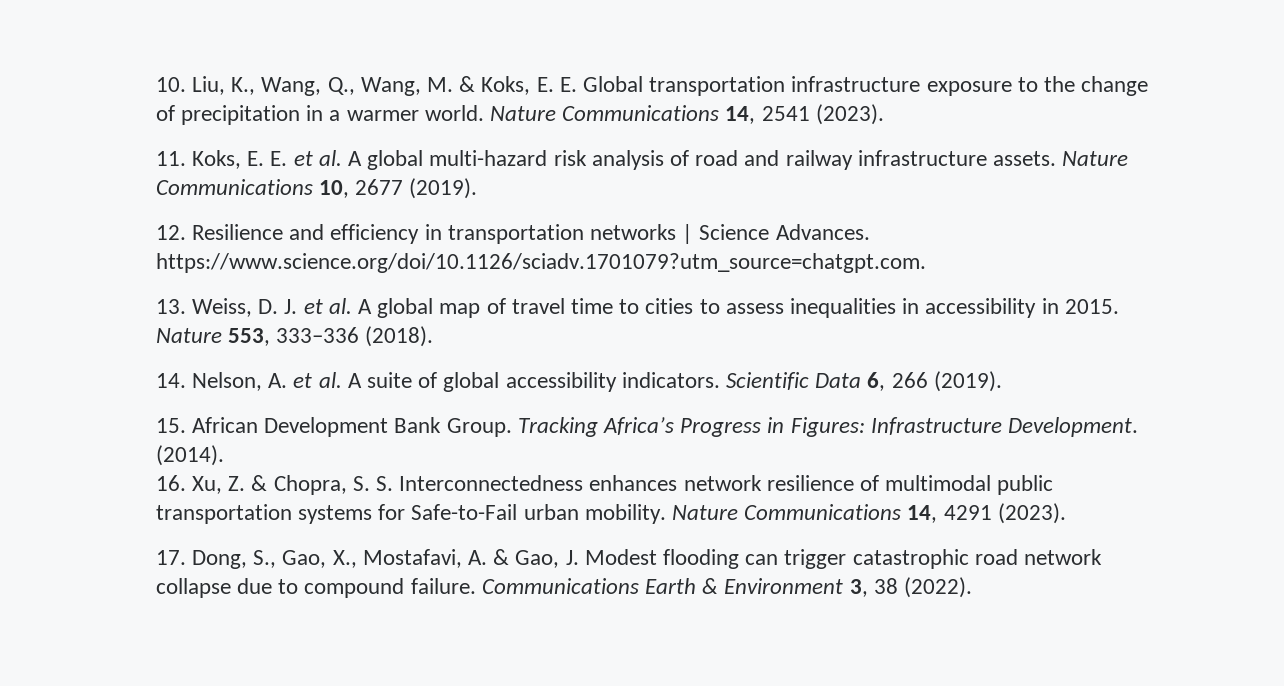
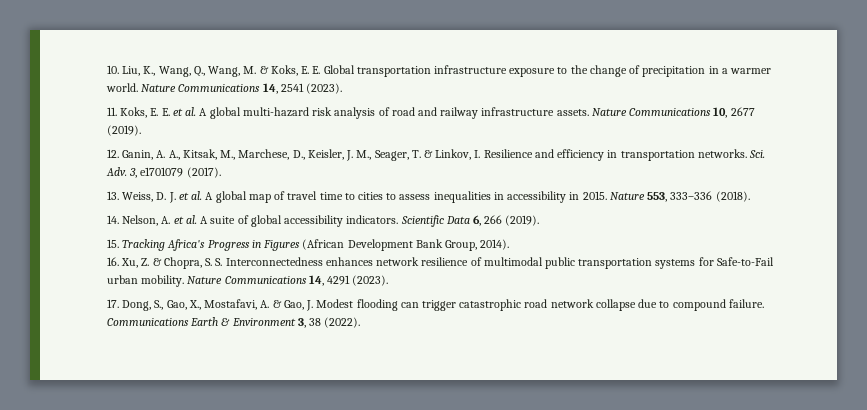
(186, 232) none -> [122,149,481,161] Ganin, A. A., Kitsak, M., Marchese, D., Keisler, J. M., Seager, T. & Linkov, I.
[589,224,870,244] [155,253,926,273] networks | Science Advances. https://www.science.org/doi/10.1126/sciadv.1701079?utm_source=chatgpt.com. -> [697,149,766,158] [105,167,221,178] networks. Sci. Adv. 3, e1701079 (2017).
[191,417,1138,437] [155,445,224,466] African Development Bank Group. Tracking Africa’s Progress in Figures: Infrastructure Development. (2014). -> [122,239,510,251] Tracking Africa's Progress in Figures (African Development Bank Group, 2014).

